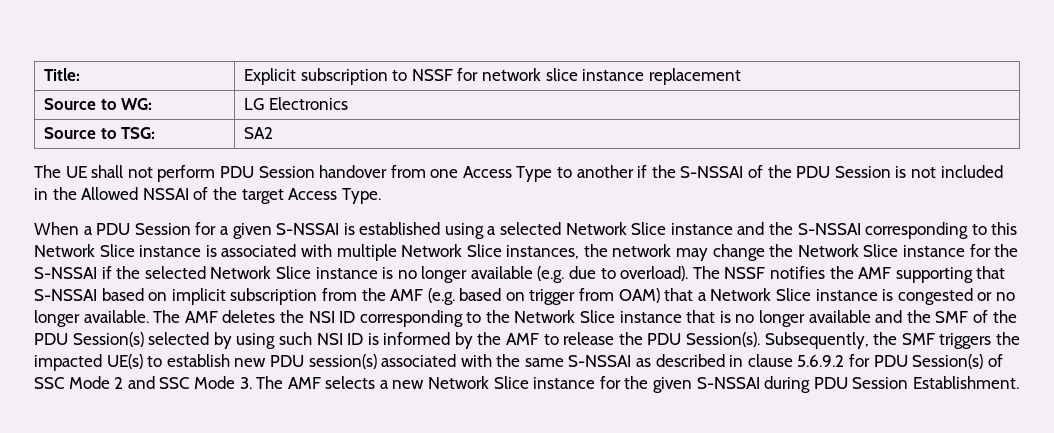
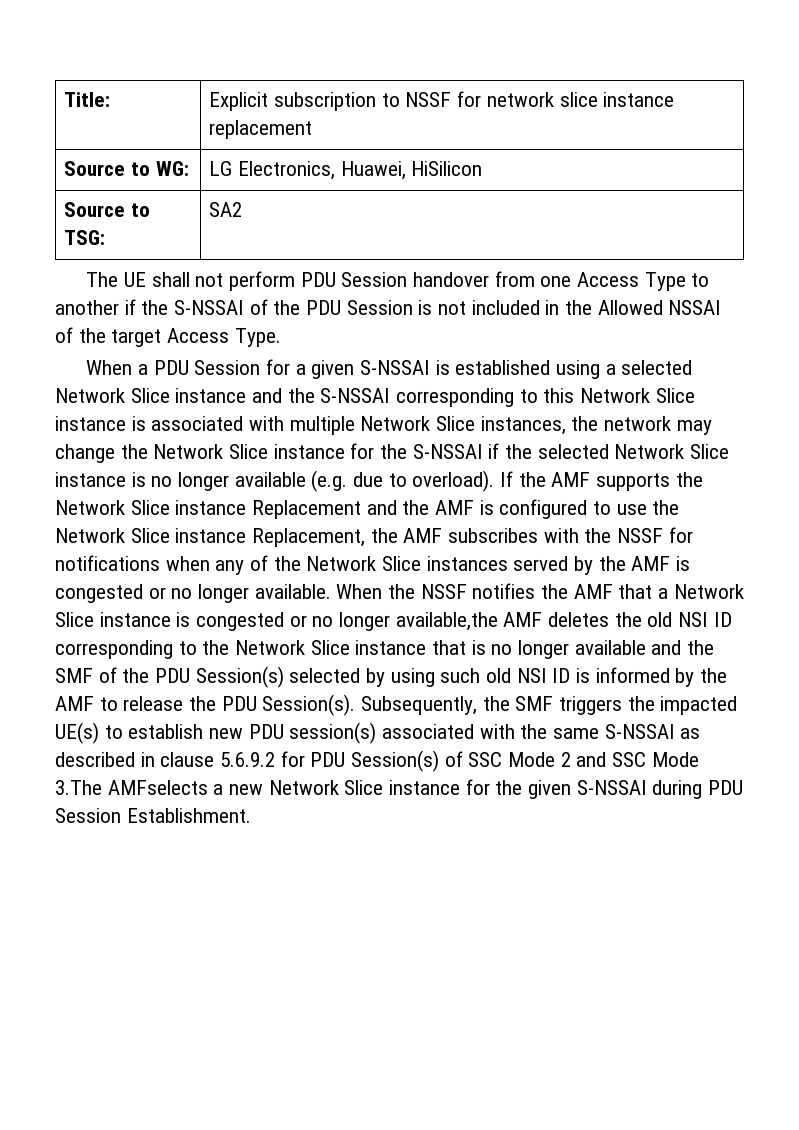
[268,97,348,110] Electronics -> [238,161,483,180] Electronics, Huawei, HiSilicon
[692,266,1006,283] [34,288,660,305] The NSSF notifies the AMF supporting that S-NSSAI based on implicit subscription from the AMF (e.g. based on trigger from OAM) -> [500,471,703,491] [55,499,680,519] [55,527,693,547] [55,555,691,575] [55,583,613,603] If the AMF supports the Network Slice instance Replacement and the AMF is configured to use the Network Slice instance Replacement, the AMF subscribes with the NSSF for notifications when any of the Network Slice instances served by the AMF is congested or no longer available. When the NSSF notifies the AMF
[83,310,181,323] available. The -> [395,612,498,631] available,the
(304, 316) none -> [647,612,673,627] old
(312, 338) none -> [486,668,512,683] old
[239,376,376,389] 3. The AMF selects -> [55,780,208,795] 3.The AMFselects

